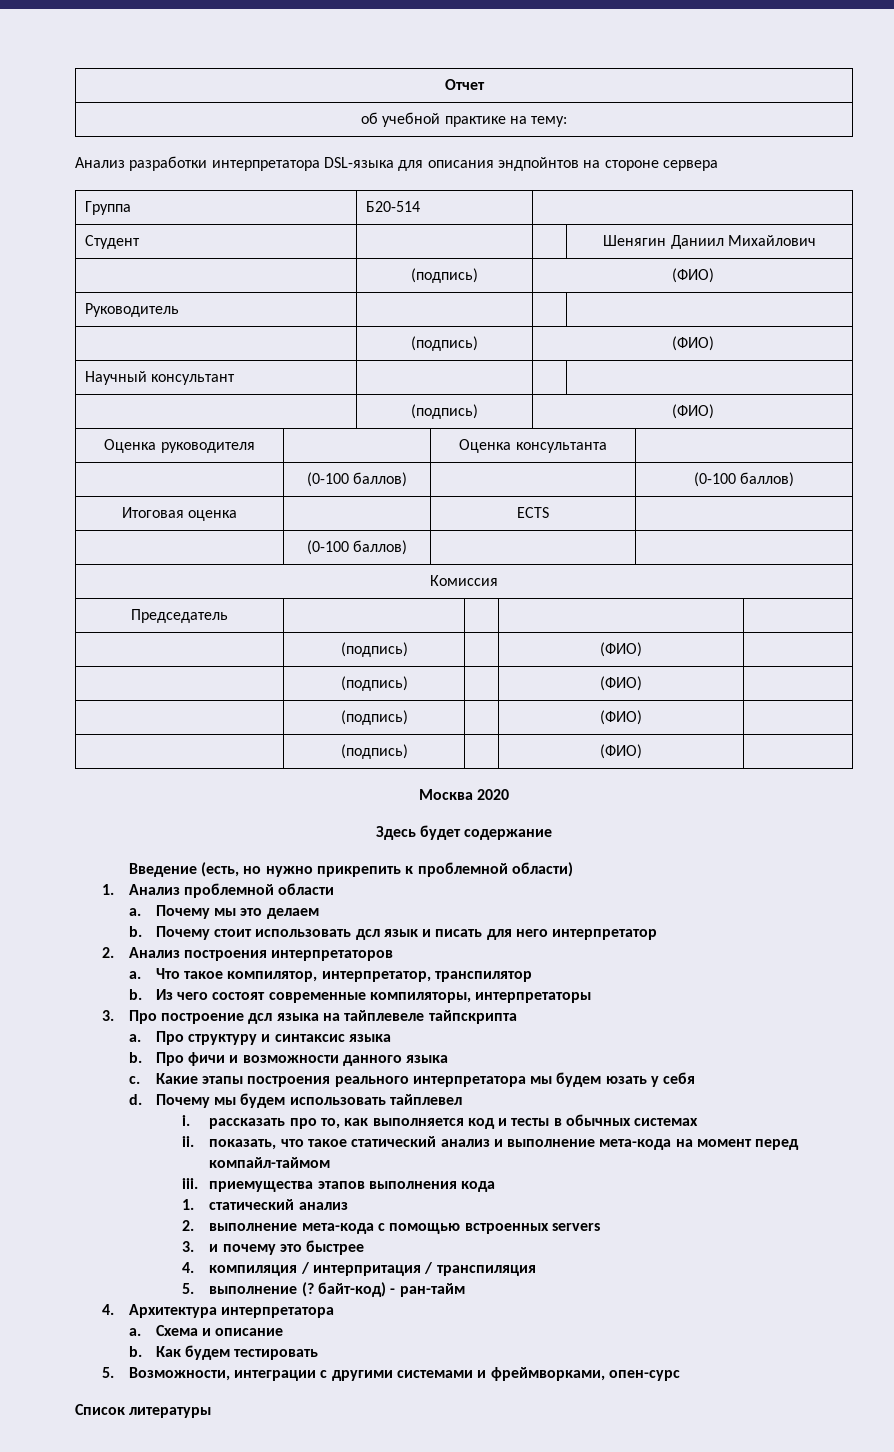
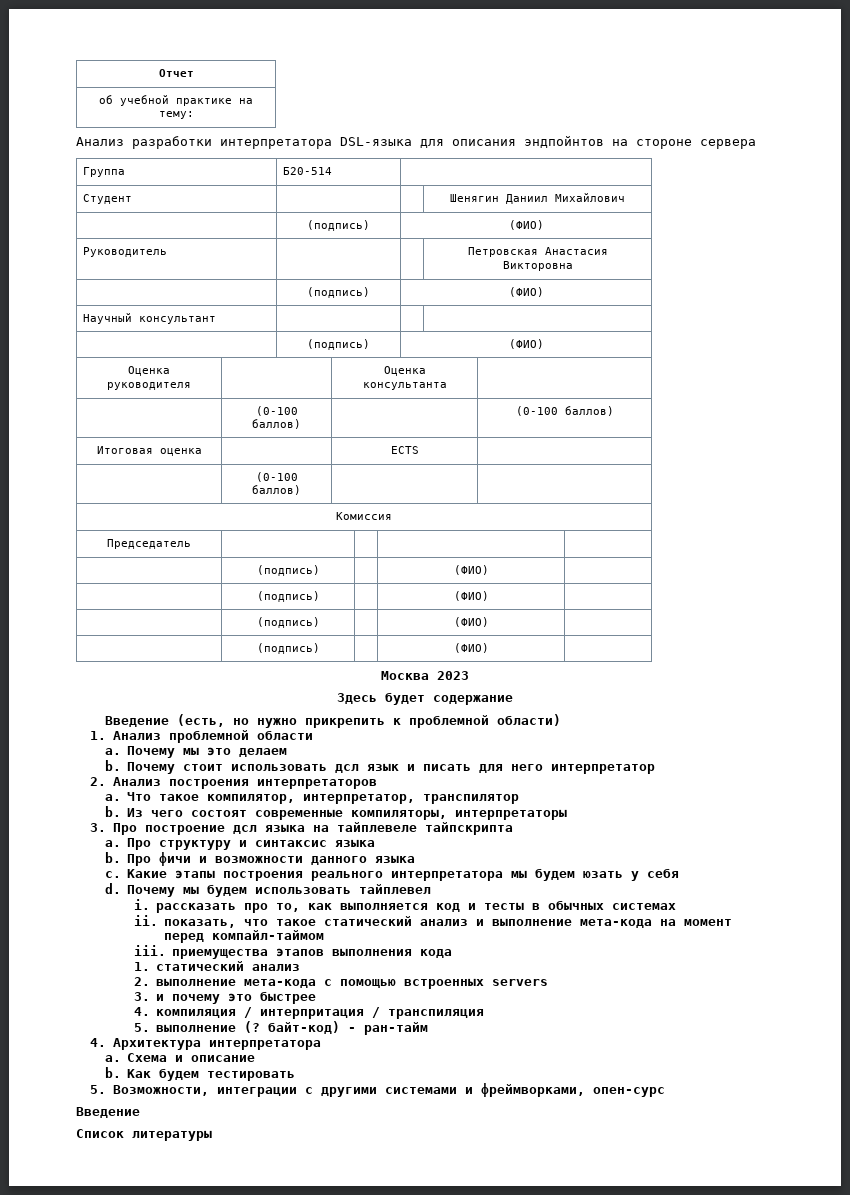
(179, 310) none -> [467,247,608,257] [502,261,573,271] Петровская Анастасия Викторовна
[477,789,510,800] 2020 -> [437,671,469,680] 2023
(680, 1375) none -> [76,1107,140,1118] // Введение

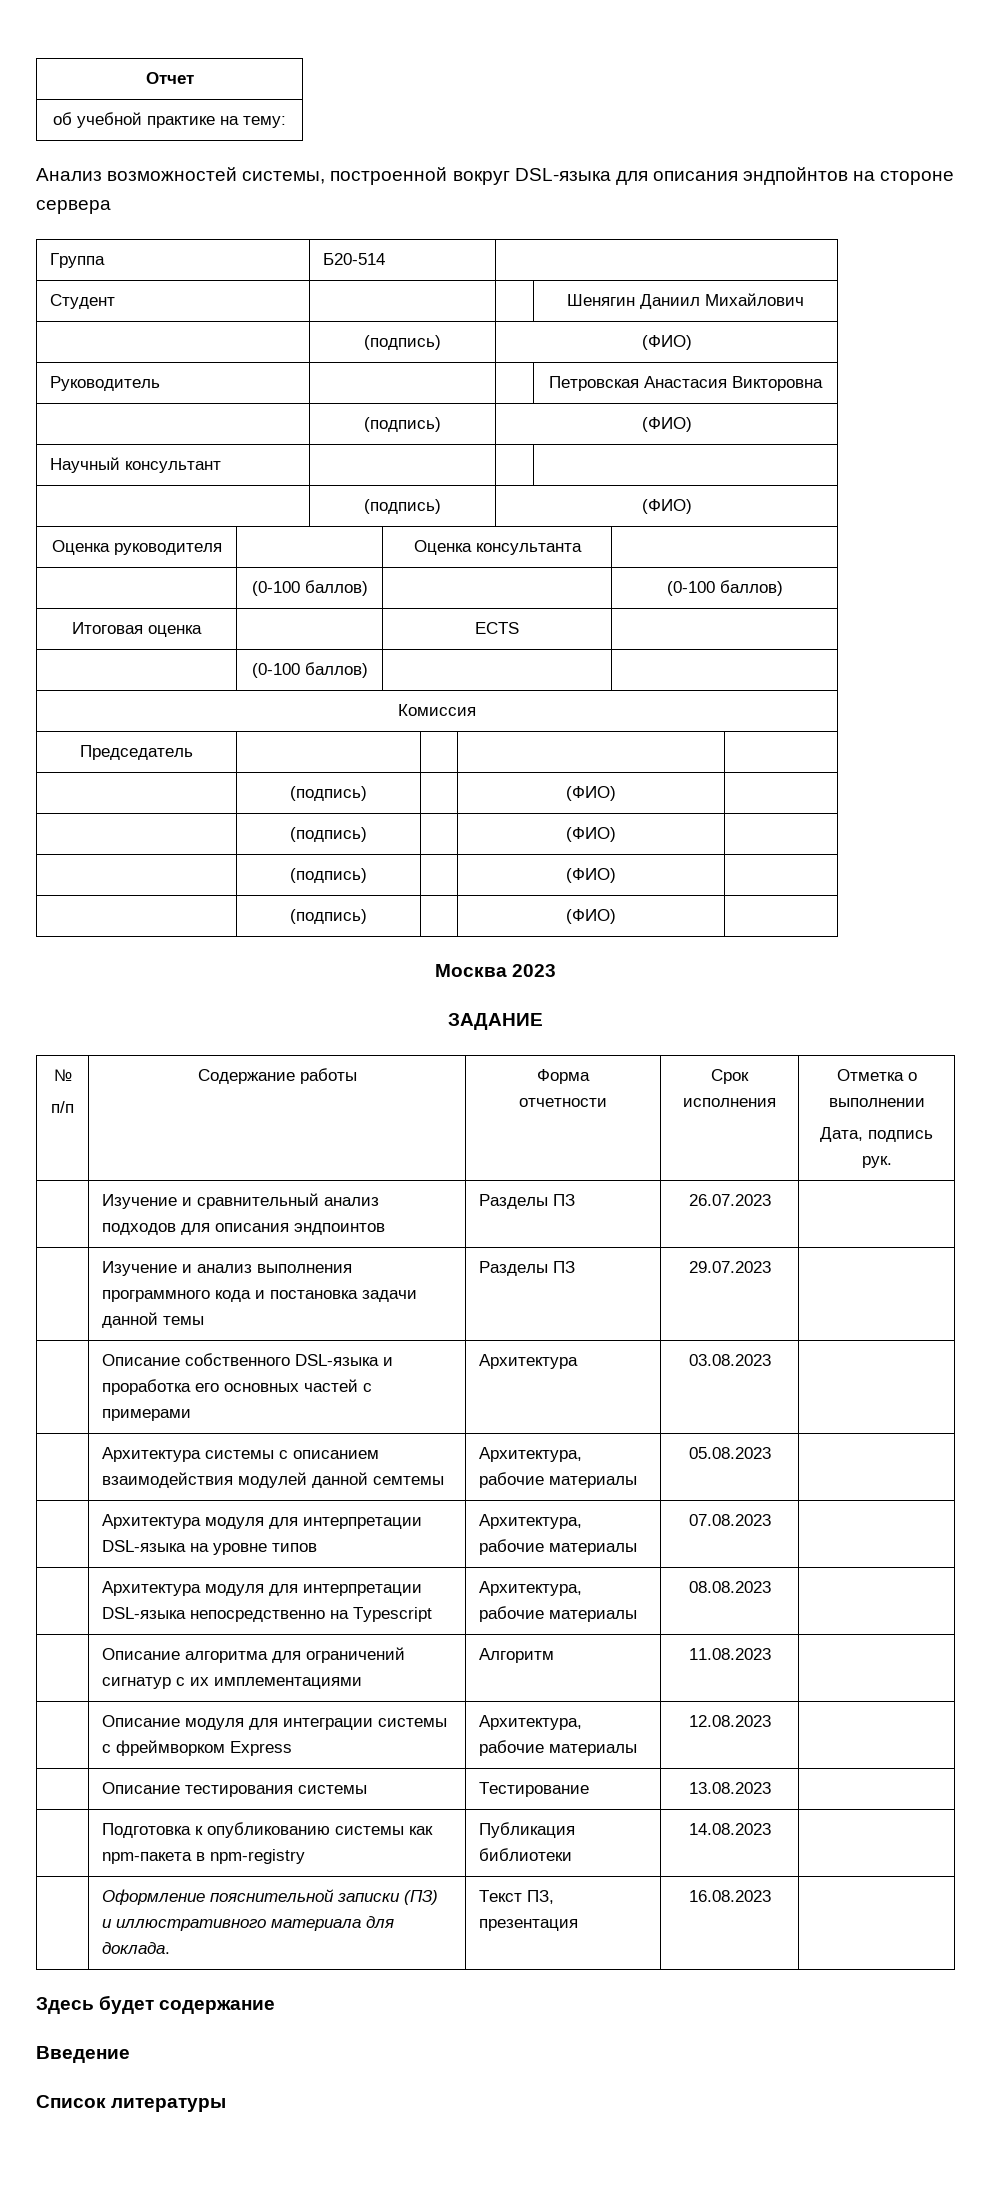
[132,136,332,149] разработки интерпретатора -> [107,167,510,185] возможностей системы, построенной вокруг
[337,692,513,705] [104,714,561,728] [90,730,313,743] [104,746,288,758] [104,760,656,774] [90,777,377,789] [104,792,520,804] [104,806,568,820] [90,822,513,835] [104,838,376,850] [104,852,416,866] [104,868,680,881] [104,883,432,897] [133,899,676,913] [133,915,732,928] [163,930,324,943] [133,945,452,959] [133,961,300,971] [133,977,548,989] [133,991,316,1004] [133,1007,484,1019] [133,1021,428,1035] [90,1038,321,1050] [104,1053,256,1062] [104,1067,296,1081] [90,1083,665,1097] Здесь будет содержание // Введение (есть, но нужно прикрепить к проблемной области) // 1. Анализ проблемной области // a. Почему мы это делаем // b. Почему стоит использовать дсл язык и писать для него интерпретатор // 2. Анализ построения интерпретаторов // a. Что такое компилятор, интерпретатор, транспилятор // b. Из чего состоят современные компиляторы, интерпретаторы // 3. Про построение дсл языка на тайплевеле тайпскрипта // a. Про структуру и синтаксис языка // b. Про фичи и возможности данного языка // c. Какие этапы построения реального интерпретатора мы будем юзать у себя // d. Почему мы будем использовать тайплевел // i. рассказать про то, как выполняется код и тесты в обычных системах // ii. показать, что такое статический анализ и выполнение мета-кода на момент перед компайл-таймом // iii. приемущества этапов выполнения кода // 1. статический анализ // 2. выполнение мета-кода с помощью встроенных servers // 3. и почему это быстрее // 4. компиляция / интерпритация / транспиляция // 5. выполнение (? байт-код) - ран-тайм // 4. Архитектура интерпретатора // a. Схема и описание // b. Как будем тестировать // 5. Возможности, интеграции с другими системами и фреймворками, опен-сурс -> [448,1013,543,1030] [53,1069,72,1081] [51,1101,74,1113] [197,1068,357,1084] [537,1069,590,1084] [519,1098,607,1107] [711,1069,749,1084] [683,1098,776,1107] [836,1069,917,1081] [828,1098,925,1107] [820,1127,933,1142] [861,1156,892,1168] [102,1193,380,1209] [102,1223,386,1235] [479,1194,576,1209] [688,1194,771,1206] [102,1261,353,1276] [102,1290,418,1302] [102,1312,205,1328] [479,1261,576,1276] [688,1261,771,1273] [102,1353,394,1366] [102,1379,373,1395] [102,1409,192,1421] [479,1354,579,1369] [688,1354,771,1366] [102,1447,380,1462] [102,1472,445,1488] [479,1447,583,1462] [479,1472,638,1488] [688,1447,771,1459] [102,1514,423,1529] [102,1540,318,1555] [479,1514,583,1529] [479,1539,638,1555] [688,1514,771,1526] [102,1581,423,1596] [102,1607,433,1622] [479,1581,583,1596] [479,1606,638,1622] [688,1581,771,1593] [102,1647,406,1663] [102,1677,363,1689] [479,1648,555,1663] [688,1648,771,1660] [102,1715,448,1730] [102,1740,293,1756] [479,1715,583,1730] [479,1740,638,1756] [688,1715,771,1727] [102,1782,368,1797] [479,1782,590,1797] [688,1782,771,1794] [102,1822,434,1838] [102,1849,306,1864] [479,1822,576,1838] [479,1848,573,1861] [688,1823,771,1835] [102,1889,439,1905] [102,1916,395,1931] [102,1942,171,1954] [479,1890,555,1904] [479,1919,579,1931] [688,1890,771,1902] [36,1995,276,2014] ЗАДАНИЕ // № // п/п | Содержание работы | Форма // отчетности | Срок исполнения | Отметка о выполнении // Дата, подпись рук. // | Изучение и сравнительный анализ подходов для описания эндпоинтов | Разделы ПЗ | 26.07.2023 | // | Изучение и анализ выполнения программного кода и постановка задачи данной темы | Разделы ПЗ | 29.07.2023 | // | Описание собственного DSL-языка и проработка его основных частей с примерами | Архитектура | 03.08.2023 | // | Архитектура системы с описанием взаимодействия модулей данной семтемы | Архитектура, рабочие материалы | 05.08.2023 | // | Архитектура модуля для интерпретации DSL-языка на уровне типов | Архитектура, рабочие материалы | 07.08.2023 | // | Архитектура модуля для интерпретации DSL-языка непосредственно на Typescript | Архитектура, рабочие материалы | 08.08.2023 | // | Описание алгоритма для ограничений сигнатур с их имплементациями | Алгоритм | 11.08.2023 | // | Описание модуля для интеграции системы с фреймворком Express | Архитектура, рабочие материалы | 12.08.2023 | // | Описание тестирования системы | Тестирование | 13.08.2023 | // | Подготовка к опубликованию системы как npm-пакета в npm-registry | Публикация библиотеки | 14.08.2023 | // | Оформление пояснительной записки (ПЗ) и иллюстративного материала для доклада. | Текст ПЗ, презентация | 16.08.2023 | // Здесь будет содержание

